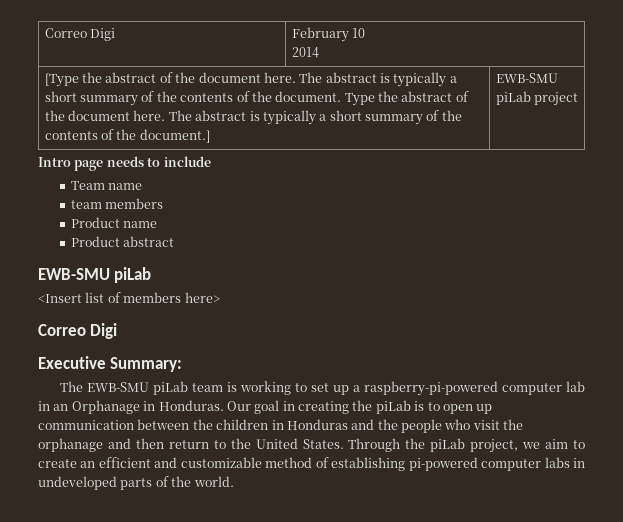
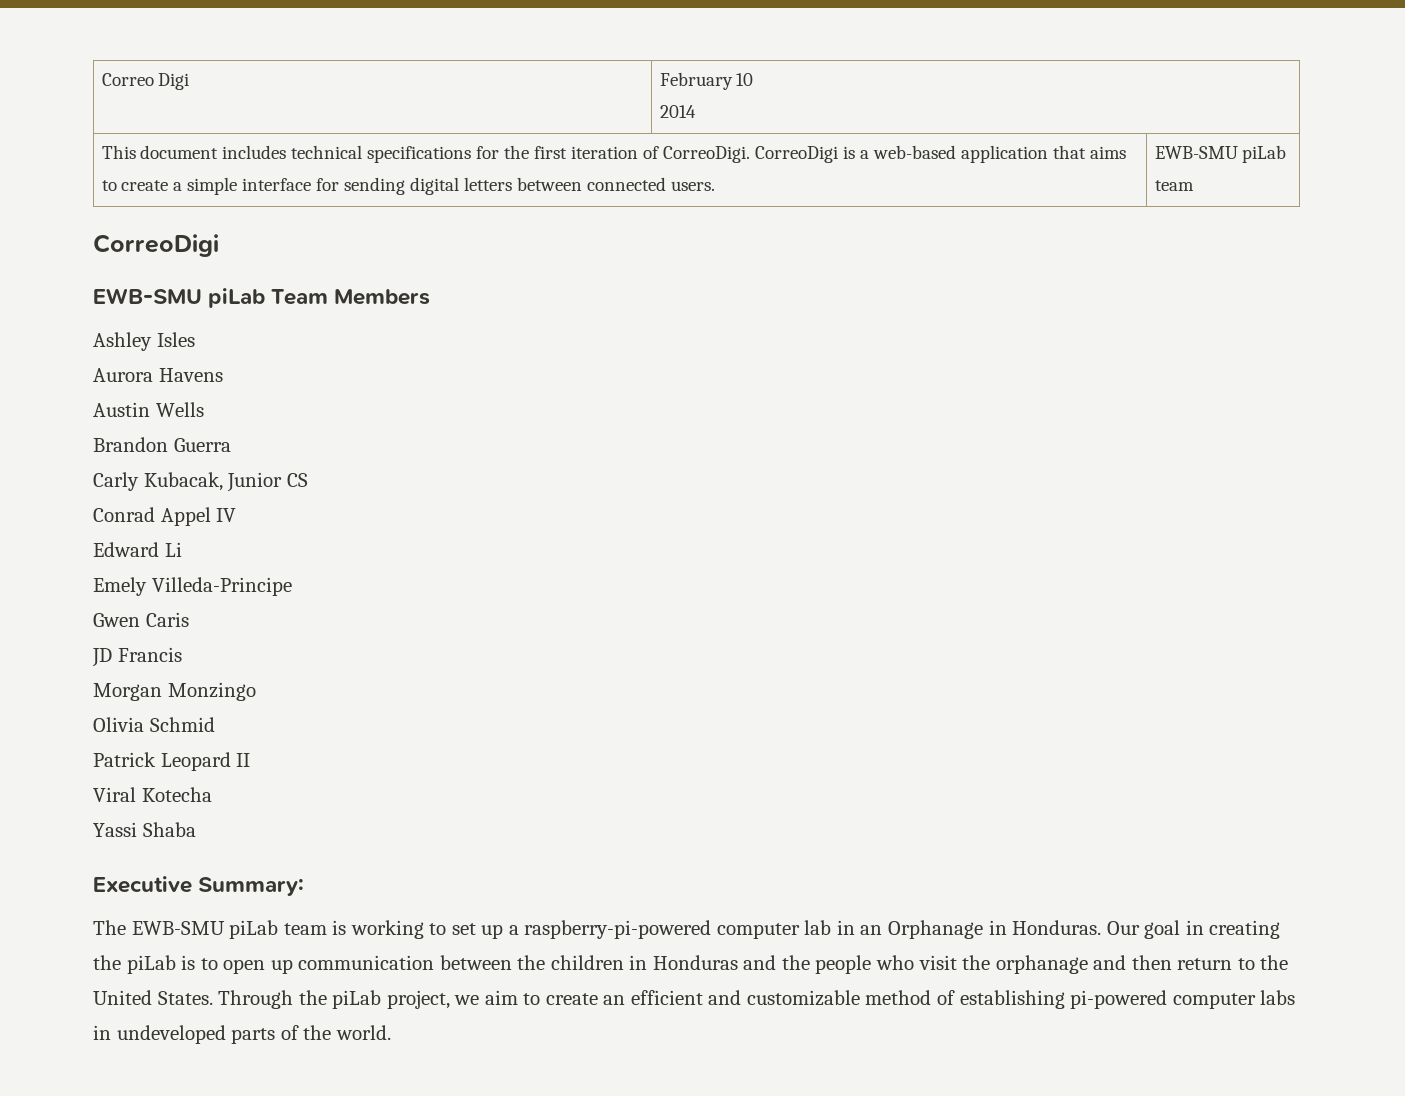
[44,72,457,87] [44,91,469,106] [44,110,462,125] [44,129,210,143] [495,73,558,83] [495,91,579,106] [38,156,211,171] [70,181,143,190] [70,198,164,209] [70,217,158,228] [70,236,175,247] [38,267,152,283] [38,292,220,303] [38,323,118,339] [Type the abstract of the document here. The abstract is typically a short summary of the contents of the document. Type the abstract of the document here. The abstract is typically a short summary of the contents of the document.] | EWB-SMU piLab project // Intro page needs to include // Team name // team members // Product name // Product abstract // EWB-SMU piLab // <Insert list of members here> // Correo Digi -> [101,145,1127,163] [101,177,716,195] [1154,145,1287,163] [1154,180,1194,191] [93,234,219,257] [93,288,431,308] [93,332,195,351] [93,368,223,382] [93,402,204,417] [93,437,231,452] [93,472,308,492] [93,507,237,526] [93,542,182,557] [93,577,292,596] [93,612,189,627] [92,647,182,667] [93,682,256,701] [93,717,215,732] [93,752,251,771] [93,787,212,802] [93,822,196,837] This document includes technical specifications for the first iteration of CorreoDigi. CorreoDigi is a web-based application that aims to create a simple interface for sending digital letters between connected users. | EWB-SMU piLab team // CorreoDigi // EWB-SMU piLab Team Members // Ashley Isles // Aurora Havens // Austin Wells // Brandon Guerra // Carly Kubacak, Junior CS // Conrad Appel IV // Edward Li // Emely Villeda-Principe // Gwen Caris // JD Francis // Morgan Monzingo // Olivia Schmid // Patrick Leopard II // Viral Kotecha // Yassi Shaba

